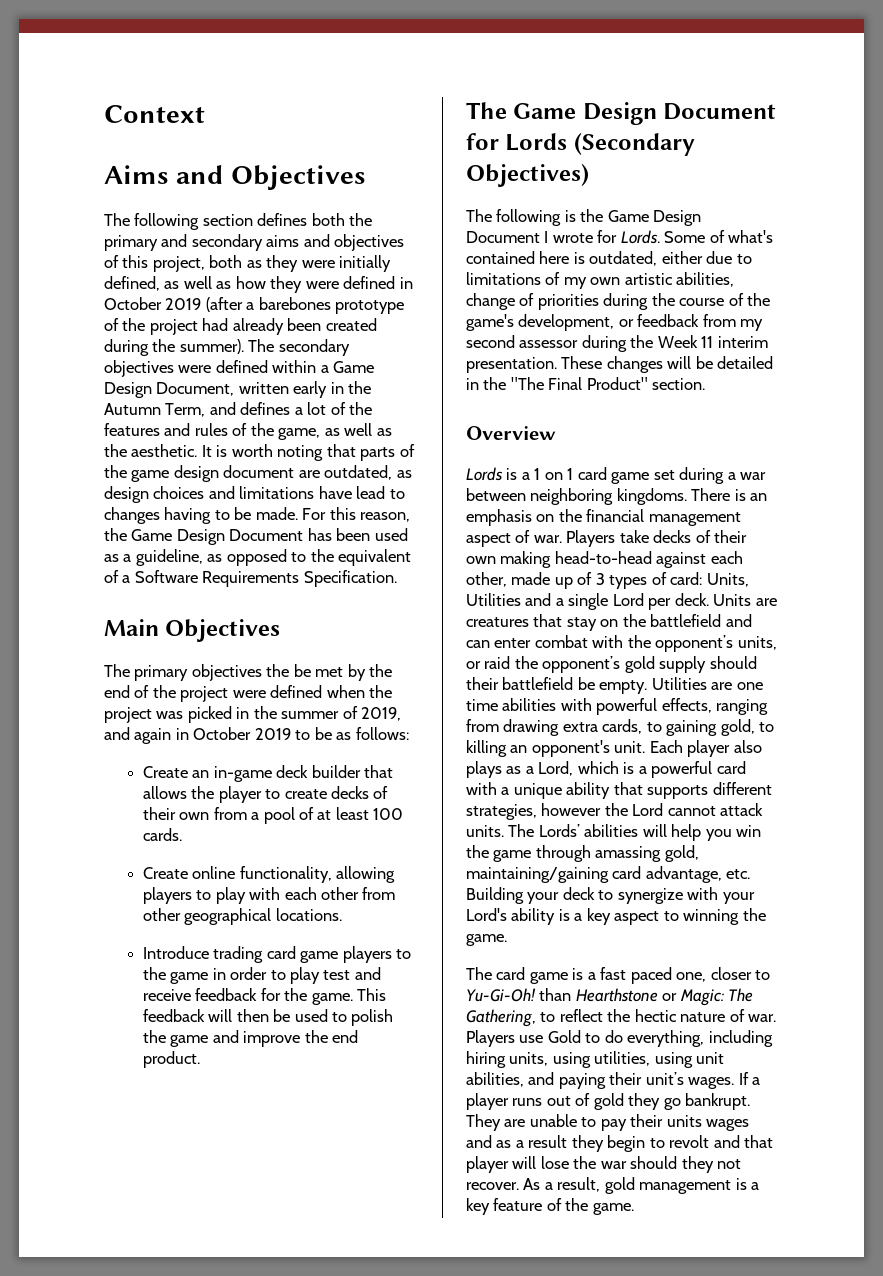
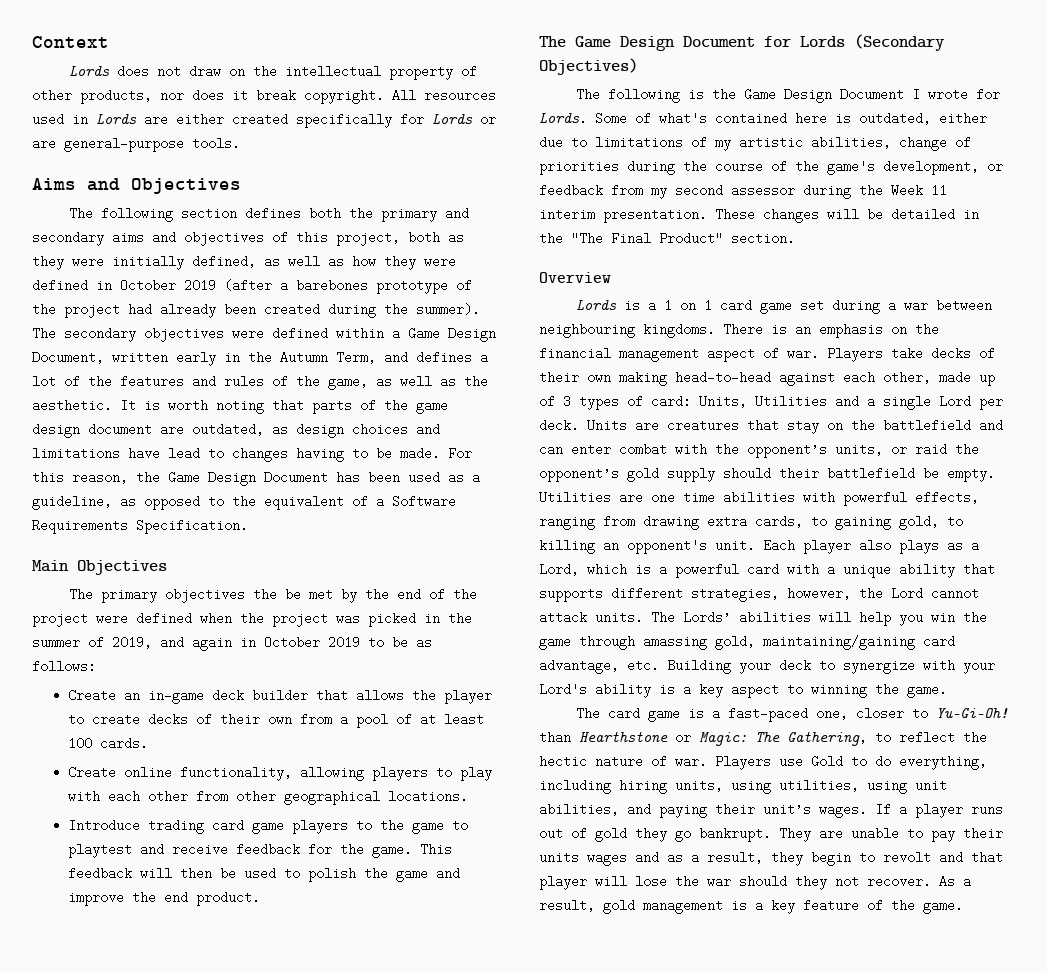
(205, 114) none -> [68,65,477,80] [32,89,496,104] [32,113,496,128] [32,137,240,152] // Lords does not draw on the intellectual property of other products, nor does it break copyright. All resources used in Lords are either created specifically for Lords or are general-purpose tools.
[212,967,351,984] in order to play test -> [452,821,469,830] [68,843,133,858] to playtest
[590,277,621,285] own -> (731, 145) none
[530,488,614,505] neighboring -> [539,323,635,338] neighbouring
[541,803,602,816] however -> [787,587,851,600] however,
[600,967,672,984] fast paced -> [727,707,808,722] fast-paced
[528,1135,568,1148] result -> [707,851,763,864] result,

